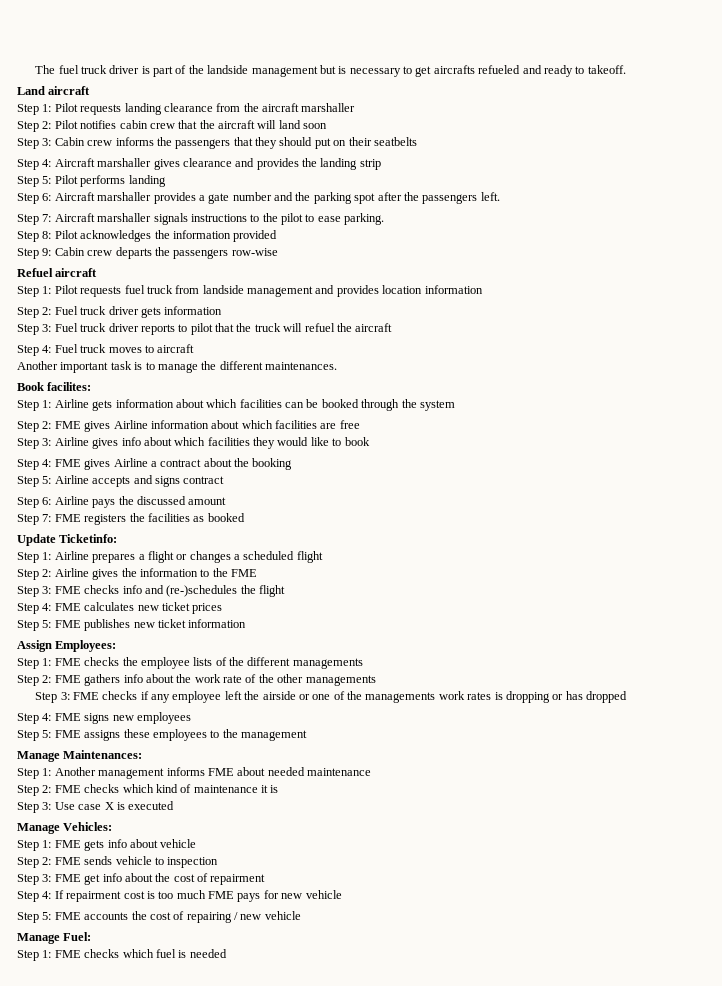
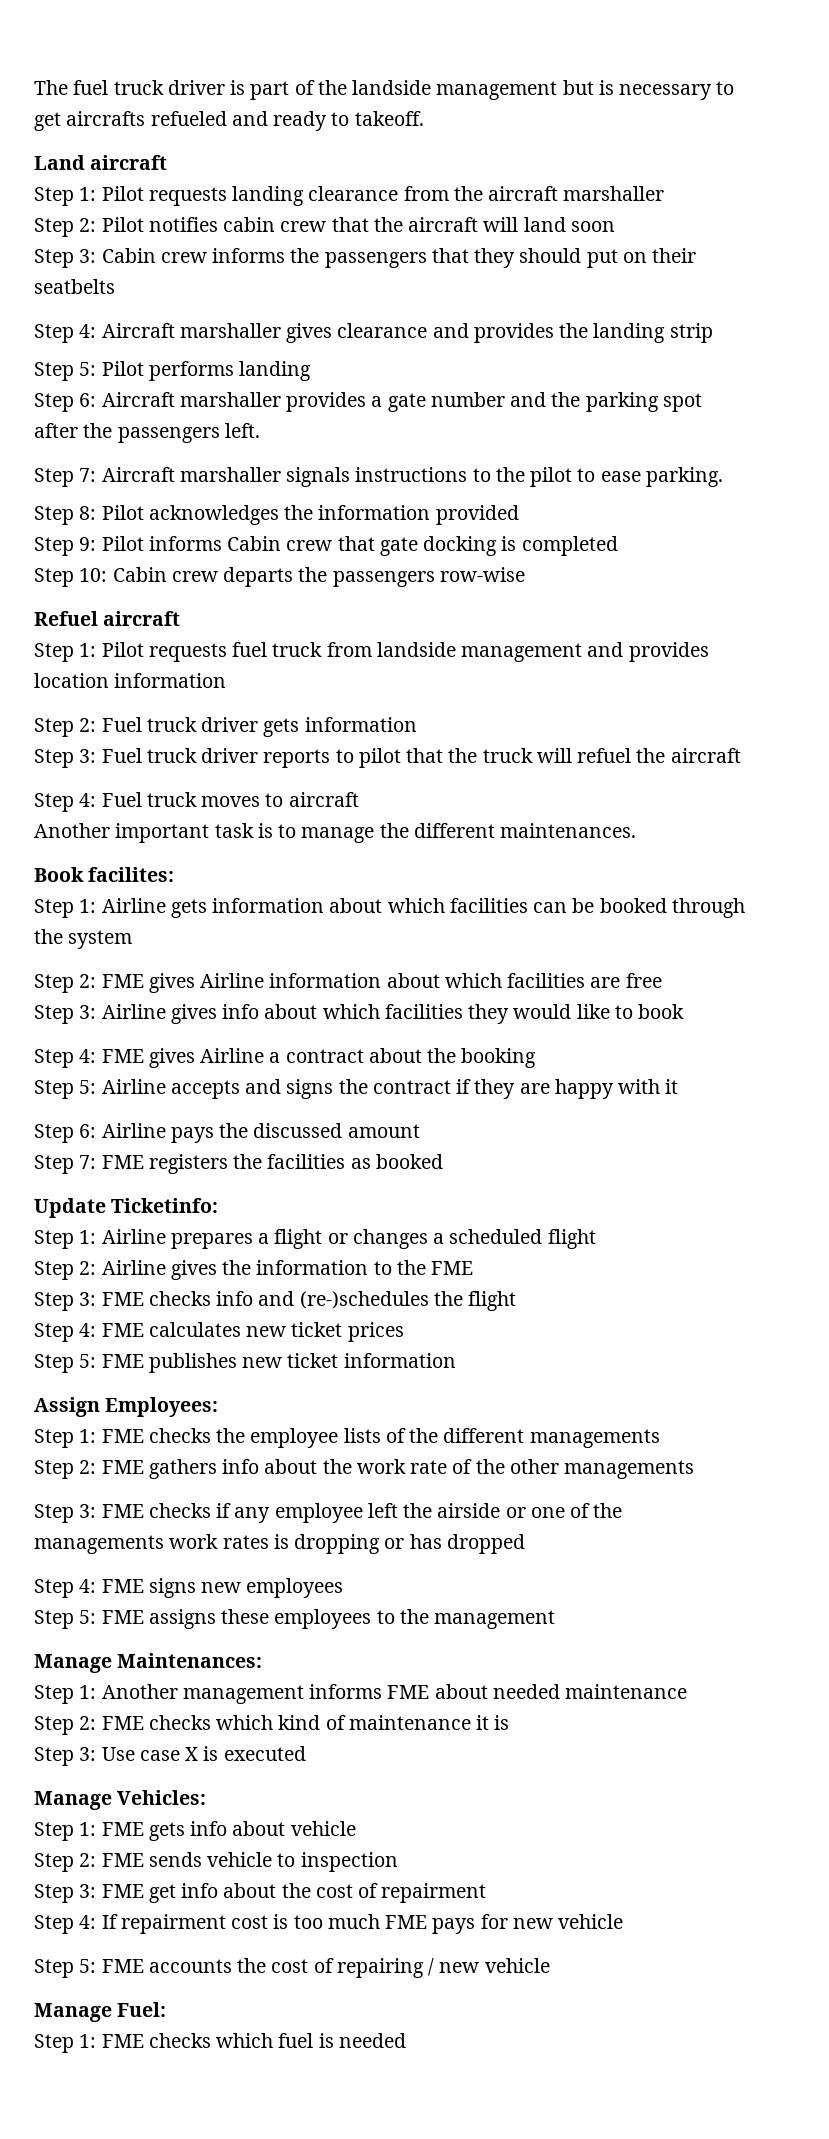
(52, 252) none -> [101,536,618,556] [34,568,108,587] Pilot informs Cabin crew that gate docking is completed // Step 10:
[183,476,225,484] contract -> [338,1079,679,1099] the contract if they are happy with it

